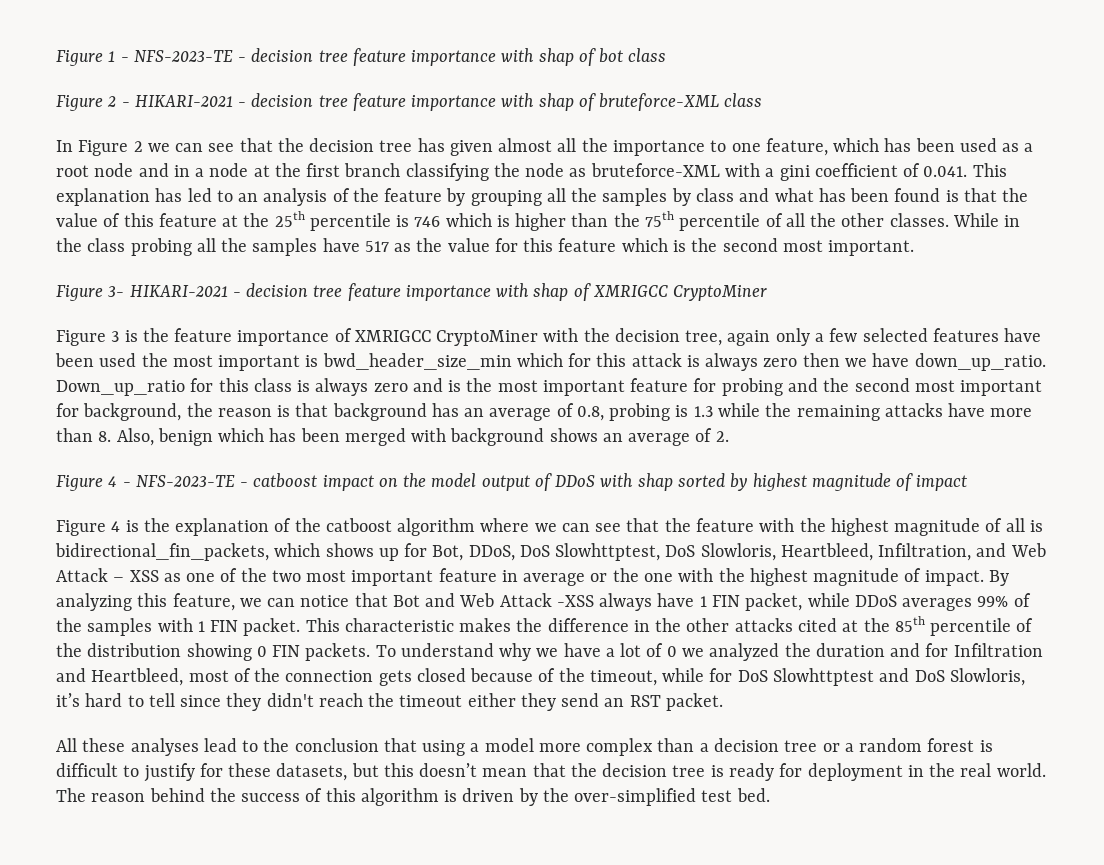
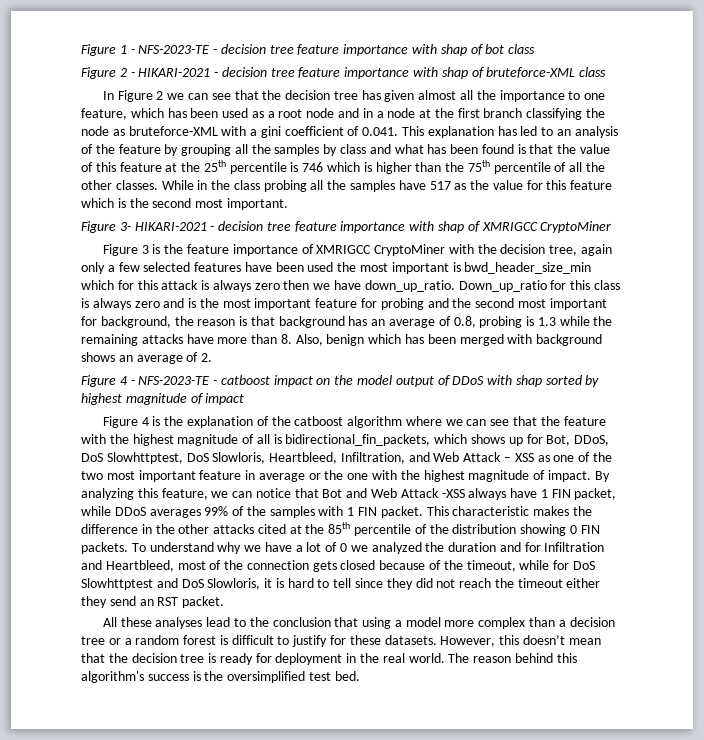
[56,693,80,707] it’s -> [264,578,284,588] it is
[266,693,314,707] didn't -> [415,578,456,588] did not
[276,763,379,781] datasets, but -> [384,635,496,647] datasets. However,
[209,788,697,806] the success of this algorithm is driven by the over-simplified -> [556,653,577,663] [81,671,306,683] this algorithm's success is the oversimplified

